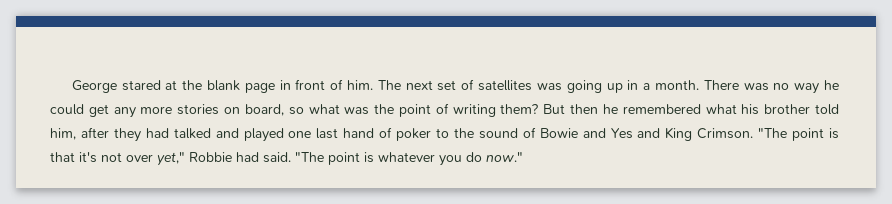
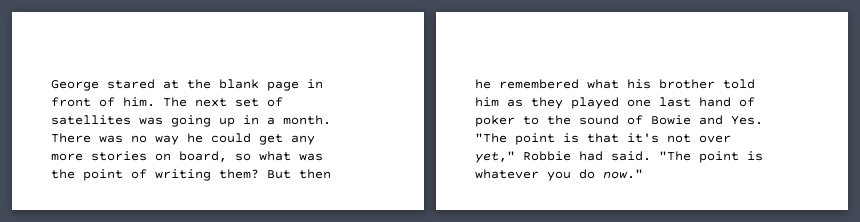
[50,127,239,142] him, after they had talked and -> [475,97,563,109] him as they
[610,127,754,141] Yes and King Crimson. -> [731,116,763,125] Yes.

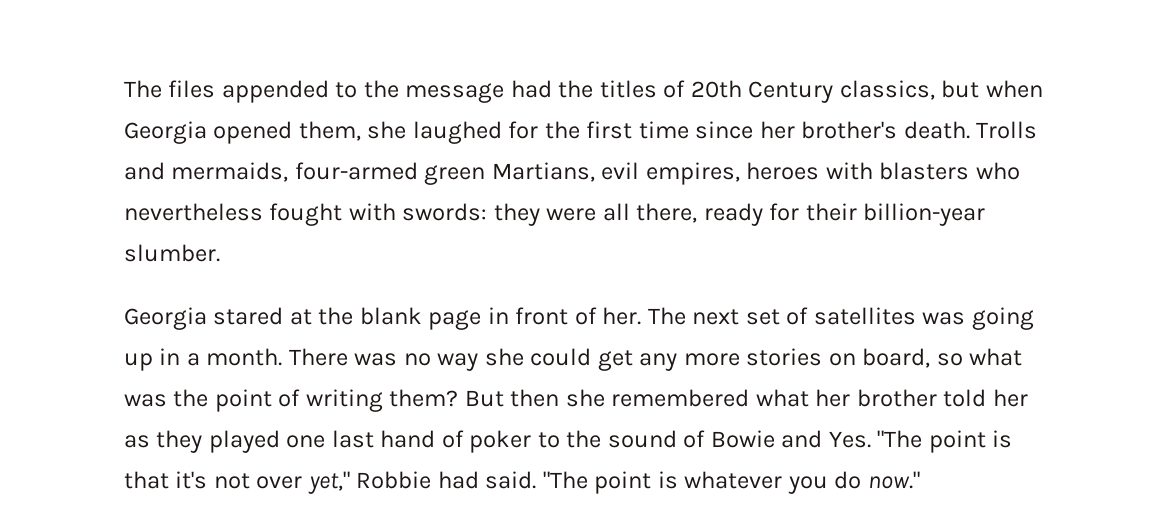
[51,80,99,91] George -> [124,80,1043,103] [124,121,1038,144] [124,162,1020,185] [124,203,986,226] [124,244,220,262] [124,307,207,330] The files appended to the message had the titles of 20th Century classics, but when Georgia opened them, she laughed for the first time since her brother's death. Trolls and mermaids, four-armed green Martians, evil empires, heroes with blasters who nevertheless fought with swords: they were all there, ready for their billion-year slumber. // Georgia
[123,97,155,107] him. -> [602,307,642,325] her.
[187,133,203,143] he -> [484,348,524,366] she
[475,79,491,89] he -> [565,389,605,407] she
[627,79,651,89] his -> [815,389,851,407] her
[475,97,499,107] him -> [992,389,1028,407] her

